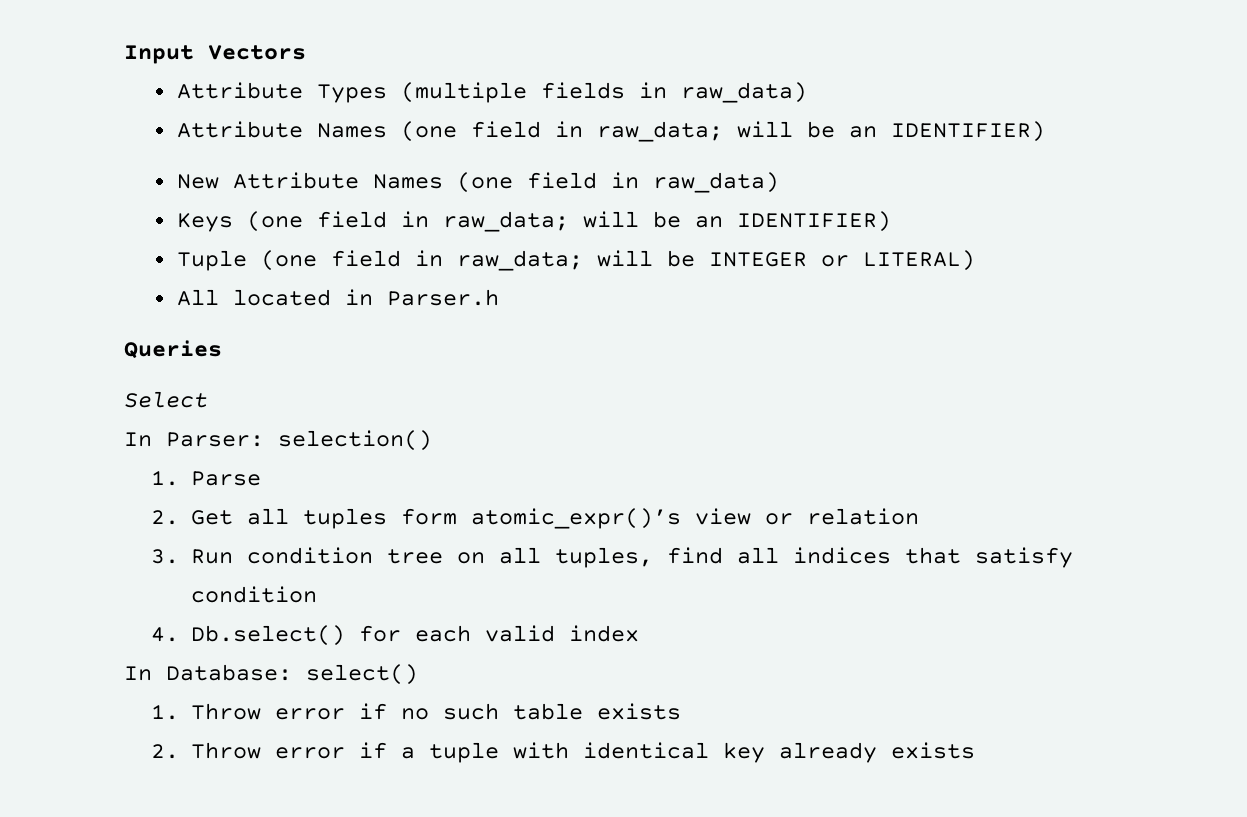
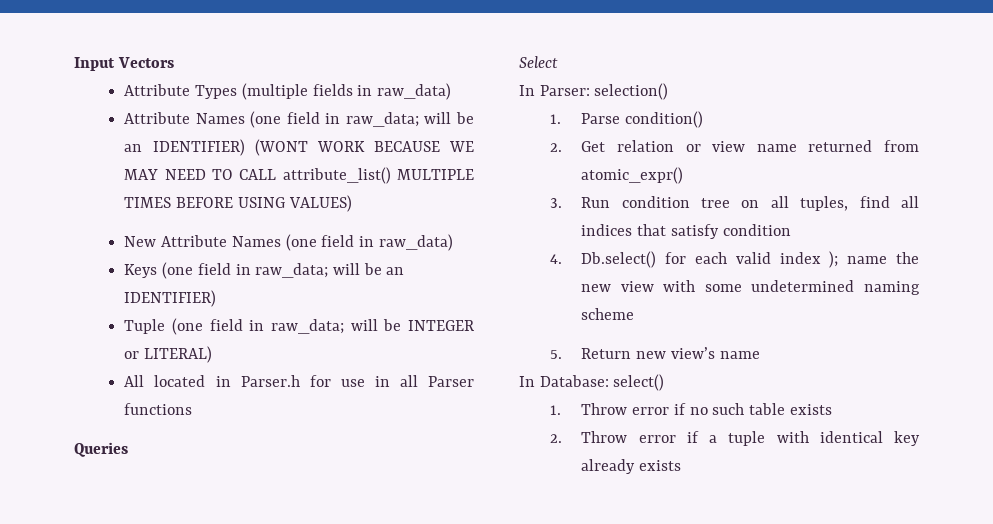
(1045, 131) none -> [254,139,474,156] [124,167,475,184] [124,195,352,212] (WONT WORK BECAUSE WE MAY NEED TO CALL attribute_list() MULTIPLE TIMES BEFORE USING VALUES)
(499, 297) none -> [309,375,475,387] [124,403,193,415] for use in all Parser functions
(261, 478) none -> [625,111,704,128] condition()
[246,508,919,529] all tuples form atomic_expr()’s view or relation -> [616,140,919,152] [581,167,684,184] relation or view name returned from atomic_expr()
(639, 633) none -> [829,251,919,268] [581,280,920,295] [581,308,635,320] [550,347,760,359] ); name the new view with some undetermined naming scheme // 5. Return new view’s name

